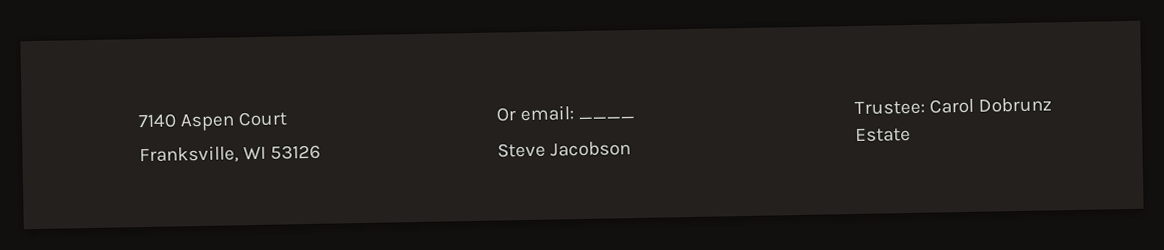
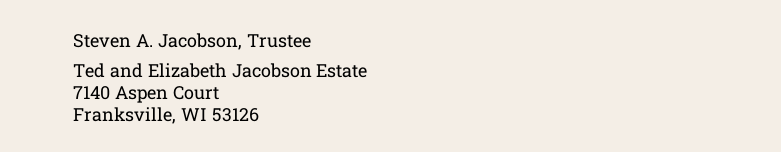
(137, 121) none -> [72,33,311,50] [72,63,368,78] Steven A. Jacobson, Trustee // Ted and Elizabeth Jacobson Estate //
[495,105,635,122] [496,141,631,158] [853,97,1052,116] [854,127,911,143] // Or email: ____ // Steve Jacobson // Trustee: Carol Dobrunz Estate -> (259, 115) none

